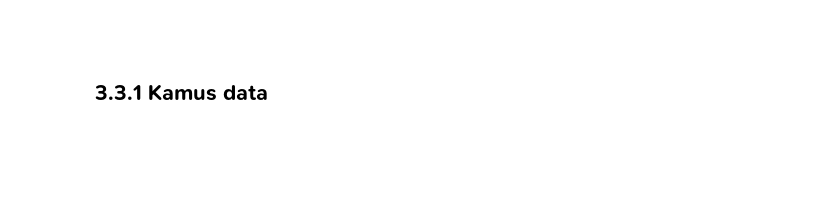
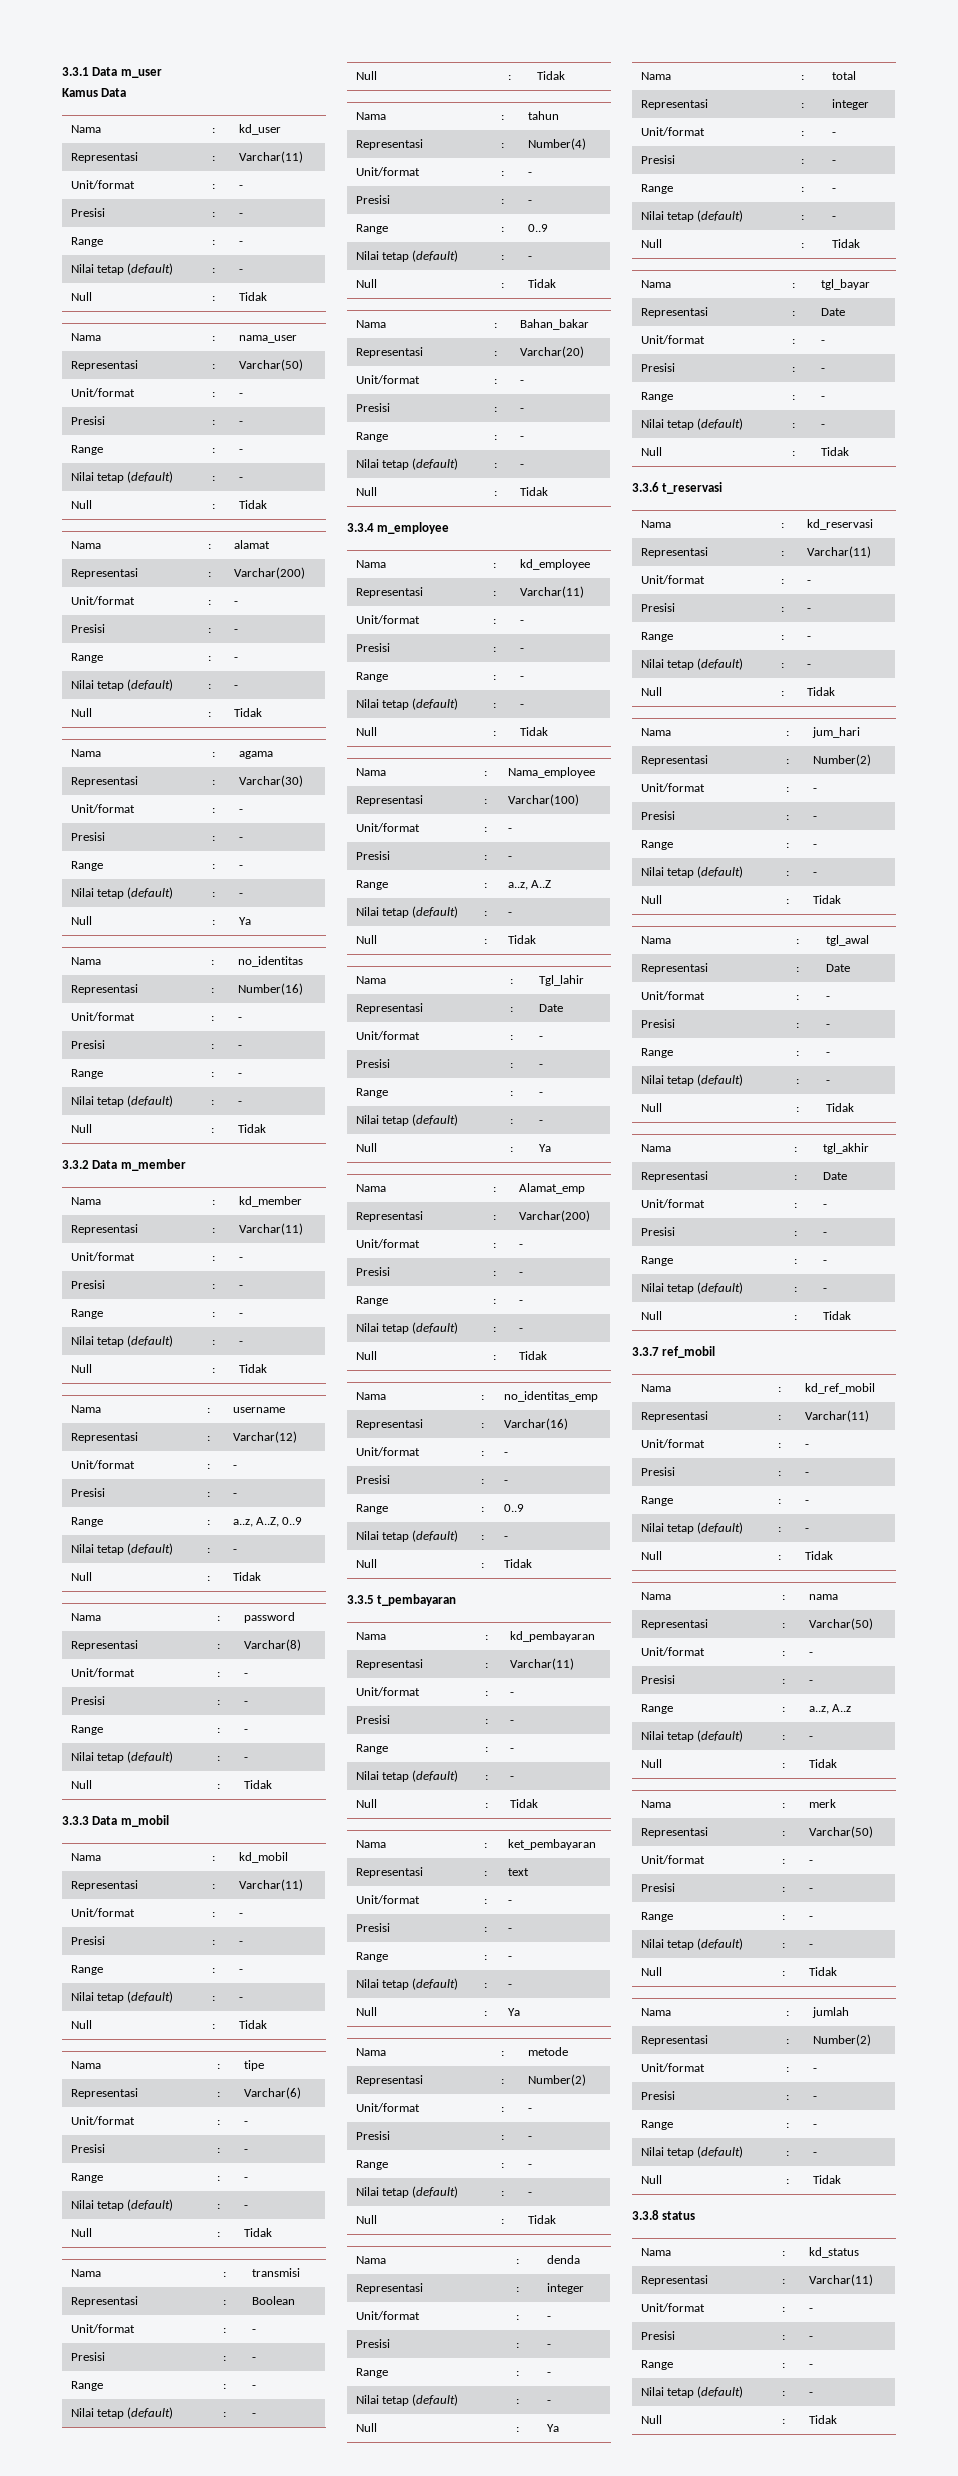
[148,84,268,101] Kamus data -> [92,67,162,78] [62,88,127,97] [70,125,101,133] [211,128,215,133] [238,124,281,135] [70,152,138,163] [211,156,215,161] [238,151,303,163] [70,180,135,189] [211,184,215,189] [238,185,243,189] [70,208,105,217] [211,212,215,217] [238,213,243,217] [70,237,103,247] [211,240,215,245] [238,241,243,245] [70,263,174,275] [211,268,215,273] [238,269,243,273] [70,292,92,301] [211,296,215,301] [238,292,267,301] [70,333,101,341] [211,336,215,341] [238,335,297,343] [70,360,138,371] [211,364,215,369] [238,359,303,371] [70,388,135,397] [211,392,215,397] [238,393,243,397] [70,416,105,425] [211,420,215,425] [238,421,243,425] [70,445,103,455] [211,448,215,453] [238,449,243,453] [70,471,174,483] [211,476,215,481] [238,477,243,481] [70,500,92,509] [211,504,215,509] [238,500,267,509] [70,541,101,549] [207,544,211,549] [233,540,270,549] [70,568,138,579] [207,572,211,577] [233,567,305,579] [70,596,135,605] [207,600,211,605] [233,601,238,605] [70,624,105,633] [207,628,211,633] [233,629,238,633] [70,653,103,663] [207,656,211,661] [233,657,238,661] [70,679,174,691] [207,684,211,689] [233,685,238,689] [70,708,92,717] [207,712,211,717] [233,708,262,717] [70,749,101,757] [211,752,215,757] [238,751,273,759] [70,776,138,787] [211,780,215,785] [238,775,303,787] [70,804,135,813] [211,808,215,813] [238,809,243,813] [70,832,105,841] [211,836,215,841] [238,837,243,841] [70,861,103,871] [211,864,215,869] [238,865,243,869] [70,887,174,899] [211,892,215,897] [238,893,243,897] [70,916,92,925] [211,920,215,925] [238,917,251,925] [70,957,101,965] [210,960,214,965] [237,956,303,967] [70,984,138,995] [210,988,214,993] [237,983,303,995] [70,1012,135,1021] [210,1016,214,1021] [237,1017,242,1021] [70,1040,105,1049] [210,1044,214,1049] [237,1045,242,1049] [70,1069,103,1079] [210,1072,214,1077] [237,1073,242,1077] [70,1095,174,1107] [210,1100,214,1105] [237,1101,242,1105] [70,1124,92,1133] [210,1128,214,1133] [237,1124,266,1133] [62,1159,186,1171] [70,1197,101,1205] [211,1200,215,1205] [238,1196,302,1207] [70,1224,138,1235] [211,1228,215,1233] [238,1223,303,1235] [70,1252,135,1261] [211,1256,215,1261] [238,1257,243,1261] [70,1280,105,1289] [211,1284,215,1289] [238,1285,243,1289] [70,1309,103,1319] [211,1312,215,1317] [238,1313,243,1317] [70,1335,174,1347] [211,1340,215,1345] [238,1341,243,1345] [70,1364,92,1373] [211,1368,215,1373] [238,1364,267,1373] [70,1405,101,1413] [206,1408,210,1413] [232,1407,285,1413] [70,1432,138,1443] [206,1436,210,1441] [232,1431,297,1443] [70,1460,135,1469] [206,1464,210,1469] [232,1465,237,1469] [70,1488,105,1497] [206,1492,210,1497] [232,1493,237,1497] [70,1517,103,1527] [206,1520,210,1525] [232,1517,303,1527] [70,1543,174,1555] [206,1548,210,1553] [232,1549,237,1553] [70,1572,92,1581] [206,1576,210,1581] [232,1572,261,1581] [70,1613,101,1621] [216,1616,220,1621] [243,1612,295,1623] [70,1640,138,1651] [216,1644,220,1649] [243,1639,301,1651] [70,1668,135,1677] [216,1672,220,1677] [243,1673,248,1677] [70,1696,105,1705] [216,1700,220,1705] [243,1701,248,1705] [70,1725,103,1735] [216,1728,220,1733] [243,1729,248,1733] [70,1751,174,1763] [216,1756,220,1761] [243,1757,248,1761] [70,1780,92,1789] [216,1784,220,1789] [243,1780,272,1789] [62,1815,169,1827] [70,1853,101,1861] [211,1856,215,1861] [238,1852,288,1863] [70,1880,138,1891] [211,1884,215,1889] [238,1879,303,1891] [70,1908,135,1917] [211,1912,215,1917] [238,1913,243,1917] [70,1936,105,1945] [211,1940,215,1945] [238,1941,243,1945] [70,1965,103,1975] [211,1968,215,1973] [238,1969,243,1973] [70,1991,174,2003] [211,1996,215,2001] [238,1997,243,2001] [70,2020,92,2029] [211,2024,215,2029] [238,2020,267,2029] [70,2061,101,2069] [216,2064,220,2069] [243,2060,264,2071] [70,2088,138,2099] [216,2092,220,2097] [243,2087,301,2099] [70,2116,135,2125] [216,2120,220,2125] [243,2121,248,2125] [70,2144,105,2153] [216,2148,220,2153] [243,2149,248,2153] [70,2173,103,2183] [216,2176,220,2181] [243,2177,248,2181] [70,2199,174,2211] [216,2204,220,2209] [243,2205,248,2209] [70,2228,92,2237] [216,2232,220,2237] [243,2228,272,2237] [70,2269,101,2277] [222,2272,226,2277] [251,2268,300,2277] [70,2296,138,2307] [222,2300,226,2305] [251,2296,295,2305] [70,2324,135,2333] [222,2328,226,2333] [251,2329,256,2333] [70,2352,105,2361] [222,2356,226,2361] [251,2357,256,2361] [70,2381,103,2391] [222,2384,226,2389] [251,2385,256,2389] [70,2407,174,2419] [222,2412,226,2417] [251,2413,256,2417] [355,71,377,80] [507,75,511,80] [536,71,565,80] [355,112,386,120] [500,115,504,120] [527,111,559,120] [355,139,423,150] [500,143,504,148] [527,138,586,150] [355,167,420,176] [500,171,504,176] [527,172,532,176] [355,195,390,204] [500,199,504,204] [527,200,532,204] [355,224,388,234] [500,227,504,232] [527,224,548,232] [355,250,459,262] [500,255,504,260] [527,256,532,260] [355,279,377,288] [500,283,504,288] [527,279,556,288] [355,320,386,328] [493,323,497,328] [519,319,589,330] [355,347,423,358] [493,351,497,356] [519,346,584,358] [355,375,420,384] [493,379,497,384] [519,380,524,384] [355,403,390,412] [493,407,497,412] [519,408,524,412] [355,432,388,442] [493,435,497,440] [519,436,524,440] [355,458,459,470] [493,463,497,468] [519,464,524,468] [355,487,377,496] [493,491,497,496] [519,487,548,496] [347,522,450,534] [355,560,386,568] [492,563,496,568] [519,559,590,570] [355,587,423,598] [492,591,496,596] [519,586,584,598] [355,615,420,624] [492,619,496,624] [519,620,524,624] [355,643,390,652] [492,647,496,652] [519,648,524,652] [355,672,388,682] [492,675,496,680] [519,676,524,680] [355,698,459,710] [492,703,496,708] [519,704,524,708] [355,727,377,736] [492,731,496,736] [519,727,548,736] [355,768,386,776] [483,771,487,776] [507,767,595,778] [355,795,423,806] [483,799,487,804] [507,794,579,806] [355,823,420,832] [483,827,487,832] [507,828,512,832] [355,851,390,860] [483,855,487,860] [507,856,512,860] [355,880,388,890] [483,883,487,888] [507,880,551,890] [355,906,459,918] [483,911,487,916] [507,912,512,916] [355,935,377,944] [483,939,487,944] [507,935,536,944] [355,976,386,984] [509,979,513,984] [538,975,584,986] [355,1003,423,1014] [509,1007,513,1012] [538,1004,563,1012] [355,1031,420,1040] [509,1035,513,1040] [538,1036,543,1040] [355,1059,390,1068] [509,1063,513,1068] [538,1064,543,1068] [355,1088,388,1098] [509,1091,513,1096] [538,1092,543,1096] [355,1114,459,1126] [509,1119,513,1124] [538,1120,543,1124] [355,1143,377,1152] [509,1147,513,1152] [538,1144,551,1152] [355,1184,386,1192] [492,1187,496,1192] [518,1183,585,1194] [355,1211,423,1222] [492,1215,496,1220] [518,1210,590,1222] [355,1239,420,1248] [492,1243,496,1248] [518,1244,523,1248] [355,1267,390,1276] [492,1271,496,1276] [518,1272,523,1276] [355,1296,388,1306] [492,1299,496,1304] [518,1300,523,1304] [355,1322,459,1334] [492,1327,496,1332] [518,1328,523,1332] [355,1351,377,1360] [492,1355,496,1360] [518,1351,547,1360] [355,1392,386,1400] [480,1395,484,1400] [503,1391,598,1402] [355,1419,423,1430] [480,1423,484,1428] [503,1418,568,1430] [355,1447,420,1456] [480,1451,484,1456] [503,1452,508,1456] [355,1475,390,1484] [480,1479,484,1484] [503,1480,508,1484] [355,1504,388,1514] [480,1507,484,1512] [503,1504,524,1512] [355,1530,459,1542] [480,1535,484,1540] [503,1536,508,1540] [355,1559,377,1568] [480,1563,484,1568] [503,1559,532,1568] [347,1594,457,1606] [355,1632,386,1640] [484,1635,488,1640] [509,1631,595,1642] [355,1659,423,1670] [484,1663,488,1668] [509,1658,574,1670] [355,1687,420,1696] [484,1691,488,1696] [509,1692,514,1696] [355,1715,390,1724] [484,1719,488,1724] [509,1720,514,1724] [355,1744,388,1754] [484,1747,488,1752] [509,1748,514,1752] [355,1770,459,1782] [484,1775,488,1780] [509,1776,514,1780] [355,1799,377,1808] [484,1803,488,1808] [509,1799,538,1808] [355,1840,386,1848] [483,1843,487,1848] [507,1839,596,1850] [355,1867,423,1878] [483,1871,487,1876] [507,1868,529,1876] [355,1895,420,1904] [483,1899,487,1904] [507,1900,512,1904] [355,1923,390,1932] [483,1927,487,1932] [507,1928,512,1932] [355,1952,388,1962] [483,1955,487,1960] [507,1956,512,1960] [355,1978,459,1990] [483,1983,487,1988] [507,1984,512,1988] [355,2007,377,2016] [483,2011,487,2016] [507,2008,520,2016] [355,2048,386,2056] [500,2051,504,2056] [527,2047,568,2056] [355,2075,423,2086] [500,2079,504,2084] [527,2074,586,2086] [355,2103,420,2112] [500,2107,504,2112] [527,2108,532,2112] [355,2131,390,2140] [500,2135,504,2140] [527,2136,532,2140] [355,2160,388,2170] [500,2163,504,2168] [527,2164,532,2168] [355,2186,459,2198] [500,2191,504,2196] [527,2192,532,2196] [355,2215,377,2224] [500,2219,504,2224] [527,2215,556,2224] [355,2256,386,2264] [515,2259,519,2264] [546,2255,580,2264] [355,2283,423,2294] [515,2287,519,2292] [546,2283,584,2294] [355,2311,420,2320] [515,2315,519,2320] [546,2316,551,2320] [355,2339,390,2348] [515,2343,519,2348] [546,2344,551,2348] [355,2368,388,2378] [515,2371,519,2376] [546,2372,551,2376] [355,2394,459,2406] [515,2399,519,2404] [546,2400,551,2404] [355,2423,377,2432] [515,2427,519,2432] [546,2424,559,2432] [640,72,671,80] [800,75,804,80] [831,71,856,80] [640,99,708,110] [800,103,804,108] [831,99,869,110] [640,127,705,136] [800,131,804,136] [831,132,836,136] [640,155,675,164] [800,159,804,164] [831,160,836,164] [640,184,673,194] [800,187,804,192] [831,188,836,192] [640,210,744,222] [800,215,804,220] [831,216,836,220] [640,239,662,248] [800,243,804,248] [831,239,860,248] [640,280,671,288] [791,283,795,288] [820,279,870,290] [640,307,708,318] [791,311,795,316] [820,308,845,316] [640,335,705,344] [791,339,795,344] [820,340,825,344] [640,363,675,372] [791,367,795,372] [820,368,825,372] [640,392,673,402] [791,395,795,400] [820,396,825,400] [640,418,744,430] [791,423,795,428] [820,424,825,428] [640,447,662,456] [791,451,795,456] [820,447,849,456] [632,482,723,494] [640,520,671,528] [780,523,784,528] [806,519,873,530] [640,547,708,558] [780,551,784,556] [806,546,871,558] [640,575,705,584] [780,579,784,584] [806,580,811,584] [640,603,675,612] [780,607,784,612] [806,608,811,612] [640,632,673,642] [780,635,784,640] [806,636,811,640] [640,658,744,670] [780,663,784,668] [806,664,811,668] [640,687,662,696] [780,691,784,696] [806,687,835,696] [640,728,671,736] [785,731,789,736] [811,727,860,738] [640,755,708,766] [785,759,789,764] [812,754,871,766] [640,783,705,792] [785,787,789,792] [812,788,817,792] [640,811,675,820] [785,815,789,820] [812,816,817,820] [640,840,673,850] [785,843,789,848] [812,844,817,848] [640,866,744,878] [785,871,789,876] [812,872,817,876] [640,895,662,904] [785,899,789,904] [812,895,841,904] [640,936,671,944] [795,939,799,944] [825,935,869,946] [640,963,708,974] [795,967,799,972] [825,964,850,972] [640,991,705,1000] [795,995,799,1000] [825,996,830,1000] [640,1019,675,1028] [795,1023,799,1028] [825,1024,830,1028] [640,1048,673,1058] [795,1051,799,1056] [825,1052,830,1056] [640,1074,744,1086] [795,1079,799,1084] [825,1080,830,1084] [640,1103,662,1112] [795,1107,799,1112] [825,1103,854,1112] [640,1144,671,1152] [793,1147,797,1152] [822,1143,869,1154] [640,1171,708,1182] [793,1175,797,1180] [822,1172,847,1180] [640,1199,705,1208] [793,1203,797,1208] [822,1204,827,1208] [640,1227,675,1236] [793,1231,797,1236] [822,1232,827,1236] [640,1256,673,1266] [793,1259,797,1264] [822,1260,827,1264] [640,1282,744,1294] [793,1287,797,1292] [822,1288,827,1292] [640,1311,662,1320] [793,1315,797,1320] [822,1311,851,1320] [632,1346,716,1358] [640,1384,671,1392] [777,1387,781,1392] [804,1383,875,1394] [640,1411,708,1422] [777,1415,781,1420] [804,1410,869,1422] [640,1439,705,1448] [777,1443,781,1448] [804,1444,809,1448] [640,1467,675,1476] [777,1471,781,1476] [804,1472,809,1476] [640,1496,673,1506] [777,1499,781,1504] [804,1500,809,1504] [640,1522,744,1534] [777,1527,781,1532] [804,1528,809,1532] [640,1551,662,1560] [777,1555,781,1560] [804,1551,833,1560] [640,1592,671,1600] [781,1595,785,1600] [808,1594,838,1600] [640,1619,708,1630] [781,1623,785,1628] [808,1618,873,1630] [640,1647,705,1656] [781,1651,785,1656] [808,1652,813,1656] [640,1675,675,1684] [781,1679,785,1684] [808,1680,813,1684] [640,1704,673,1714] [781,1707,785,1712] [808,1704,851,1714] [640,1730,744,1742] [781,1735,785,1740] [808,1736,813,1740] [640,1759,662,1768] [781,1763,785,1768] [808,1759,837,1768] [640,1800,671,1808] [781,1803,785,1808] [808,1799,836,1808] [640,1827,708,1838] [781,1831,785,1836] [808,1826,873,1838] [640,1855,705,1864] [781,1859,785,1864] [808,1860,813,1864] [640,1883,675,1892] [781,1887,785,1892] [808,1888,813,1892] [640,1912,673,1922] [781,1915,785,1920] [808,1916,813,1920] [640,1938,744,1950] [781,1943,785,1948] [808,1944,813,1948] [640,1967,662,1976] [781,1971,785,1976] [808,1967,837,1976] [640,2008,671,2016] [785,2011,789,2016] [811,2007,849,2018] [640,2035,708,2046] [785,2039,789,2044] [812,2034,871,2046] [640,2063,705,2072] [785,2067,789,2072] [812,2068,817,2072] [640,2091,675,2100] [785,2095,789,2100] [812,2096,817,2100] [640,2120,673,2130] [785,2123,789,2128] [812,2124,817,2128] [640,2146,744,2158] [785,2151,789,2156] [812,2152,817,2156] [640,2175,662,2184] [785,2179,789,2184] [812,2175,841,2184] [632,2210,696,2220] [640,2248,671,2256] [781,2251,785,2256] [808,2247,859,2258] [640,2275,708,2286] [781,2279,785,2284] [808,2274,873,2286] [640,2303,705,2312] [781,2307,785,2312] [808,2308,813,2312] [640,2331,675,2340] [781,2335,785,2340] [808,2336,813,2340] [640,2360,673,2370] [781,2363,785,2368] [808,2364,813,2368] [640,2386,744,2398] [781,2391,785,2396] [808,2392,813,2396] [640,2415,662,2424] [781,2419,785,2424] [808,2415,837,2424] Data m_user // Kamus Data // Nama | : | kd_user // Representasi | : | Varchar(11) // Unit/format | : | - // Presisi | : | - // Range | : | - // Nilai tetap (default) | : | - // Null | : | Tidak // Nama | : | nama_user // Representasi | : | Varchar(50) // Unit/format | : | - // Presisi | : | - // Range | : | - // Nilai tetap (default) | : | - // Null | : | Tidak // Nama | : | alamat // Representasi | : | Varchar(200) // Unit/format | : | - // Presisi | : | - // Range | : | - // Nilai tetap (default) | : | - // Null | : | Tidak // Nama | : | agama // Representasi | : | Varchar(30) // Unit/format | : | - // Presisi | : | - // Range | : | - // Nilai tetap (default) | : | - // Null | : | Ya // Nama | : | no_identitas // Representasi | : | Number(16) // Unit/format | : | - // Presisi | : | - // Range | : | - // Nilai tetap (default) | : | - // Null | : | Tidak // 3.3.2 Data m_member // Nama | : | kd_member // Representasi | : | Varchar(11) // Unit/format | : | - // Presisi | : | - // Range | : | - // Nilai tetap (default) | : | - // Null | : | Tidak // Nama | : | username // Representasi | : | Varchar(12) // Unit/format | : | - // Presisi | : | - // Range | : | a..z, A..Z, 0..9 // Nilai tetap (default) | : | - // Null | : | Tidak // Nama | : | password // Representasi | : | Varchar(8) // Unit/format | : | - // Presisi | : | - // Range | : | - // Nilai tetap (default) | : | - // Null | : | Tidak // 3.3.3 Data m_mobil // Nama | : | kd_mobil // Representasi | : | Varchar(11) // Unit/format | : | - // Presisi | : | - // Range | : | - // Nilai tetap (default) | : | - // Null | : | Tidak // Nama | : | tipe // Representasi | : | Varchar(6) // Unit/format | : | - // Presisi | : | - // Range | : | - // Nilai tetap (default) | : | - // Null | : | Tidak // Nama | : | transmisi // Representasi | : | Boolean // Unit/format | : | - // Presisi | : | - // Range | : | - // Nilai tetap (default) | : | - // Null | : | Tidak // Nama | : | tahun // Representasi | : | Number(4) // Unit/format | : | - // Presisi | : | - // Range | : | 0..9 // Nilai tetap (default) | : | - // Null | : | Tidak // Nama | : | Bahan_bakar // Representasi | : | Varchar(20) // Unit/format | : | - // Presisi | : | - // Range | : | - // Nilai tetap (default) | : | - // Null | : | Tidak // 3.3.4 m_employee // Nama | : | kd_employee // Representasi | : | Varchar(11) // Unit/format | : | - // Presisi | : | - // Range | : | - // Nilai tetap (default) | : | - // Null | : | Tidak // Nama | : | Nama_employee // Representasi | : | Varchar(100) // Unit/format | : | - // Presisi | : | - // Range | : | a..z, A..Z // Nilai tetap (default) | : | - // Null | : | Tidak // Nama | : | Tgl_lahir // Representasi | : | Date // Unit/format | : | - // Presisi | : | - // Range | : | - // Nilai tetap (default) | : | - // Null | : | Ya // Nama | : | Alamat_emp // Representasi | : | Varchar(200) // Unit/format | : | - // Presisi | : | - // Range | : | - // Nilai tetap (default) | : | - // Null | : | Tidak // Nama | : | no_identitas_emp // Representasi | : | Varchar(16) // Unit/format | : | - // Presisi | : | - // Range | : | 0..9 // Nilai tetap (default) | : | - // Null | : | Tidak // 3.3.5 t_pembayaran // Nama | : | kd_pembayaran // Representasi | : | Varchar(11) // Unit/format | : | - // Presisi | : | - // Range | : | - // Nilai tetap (default) | : | - // Null | : | Tidak // Nama | : | ket_pembayaran // Representasi | : | text // Unit/format | : | - // Presisi | : | - // Range | : | - // Nilai tetap (default) | : | - // Null | : | Ya // Nama | : | metode // Representasi | : | Number(2) // Unit/format | : | - // Presisi | : | - // Range | : | - // Nilai tetap (default) | : | - // Null | : | Tidak // Nama | : | denda // Representasi | : | integer // Unit/format | : | - // Presisi | : | - // Range | : | - // Nilai tetap (default) | : | - // Null | : | Ya // Nama | : | total // Representasi | : | integer // Unit/format | : | - // Presisi | : | - // Range | : | - // Nilai tetap (default) | : | - // Null | : | Tidak // Nama | : | tgl_bayar // Representasi | : | Date // Unit/format | : | - // Presisi | : | - // Range | : | - // Nilai tetap (default) | : | - // Null | : | Tidak // 3.3.6 t_reservasi // Nama | : | kd_reservasi // Representasi | : | Varchar(11) // Unit/format | : | - // Presisi | : | - // Range | : | - // Nilai tetap (default) | : | - // Null | : | Tidak // Nama | : | jum_hari // Representasi | : | Number(2) // Unit/format | : | - // Presisi | : | - // Range | : | - // Nilai tetap (default) | : | - // Null | : | Tidak // Nama | : | tgl_awal // Representasi | : | Date // Unit/format | : | - // Presisi | : | - // Range | : | - // Nilai tetap (default) | : | - // Null | : | Tidak // Nama | : | tgl_akhir // Representasi | : | Date // Unit/format | : | - // Presisi | : | - // Range | : | - // Nilai tetap (default) | : | - // Null | : | Tidak // 3.3.7 ref_mobil // Nama | : | kd_ref_mobil // Representasi | : | Varchar(11) // Unit/format | : | - // Presisi | : | - // Range | : | - // Nilai tetap (default) | : | - // Null | : | Tidak // Nama | : | nama // Representasi | : | Varchar(50) // Unit/format | : | - // Presisi | : | - // Range | : | a..z, A..z // Nilai tetap (default) | : | - // Null | : | Tidak // Nama | : | merk // Representasi | : | Varchar(50) // Unit/format | : | - // Presisi | : | - // Range | : | - // Nilai tetap (default) | : | - // Null | : | Tidak // Nama | : | jumlah // Representasi | : | Number(2) // Unit/format | : | - // Presisi | : | - // Range | : | - // Nilai tetap (default) | : | - // Null | : | Tidak // 3.3.8 status // Nama | : | kd_status // Representasi | : | Varchar(11) // Unit/format | : | - // Presisi | : | - // Range | : | - // Nilai tetap (default) | : | - // Null | : | Tidak

